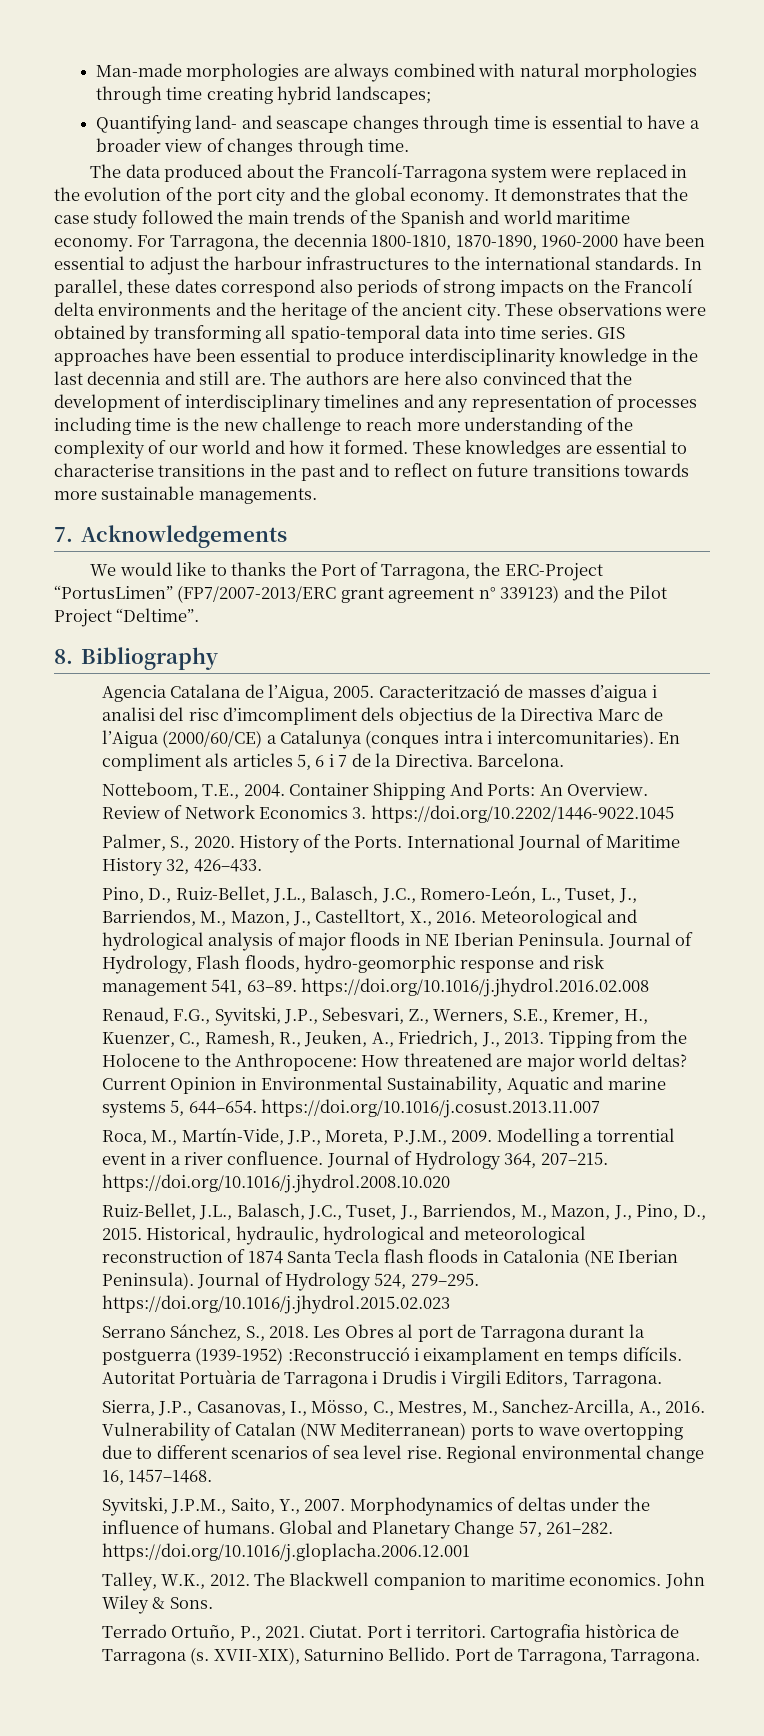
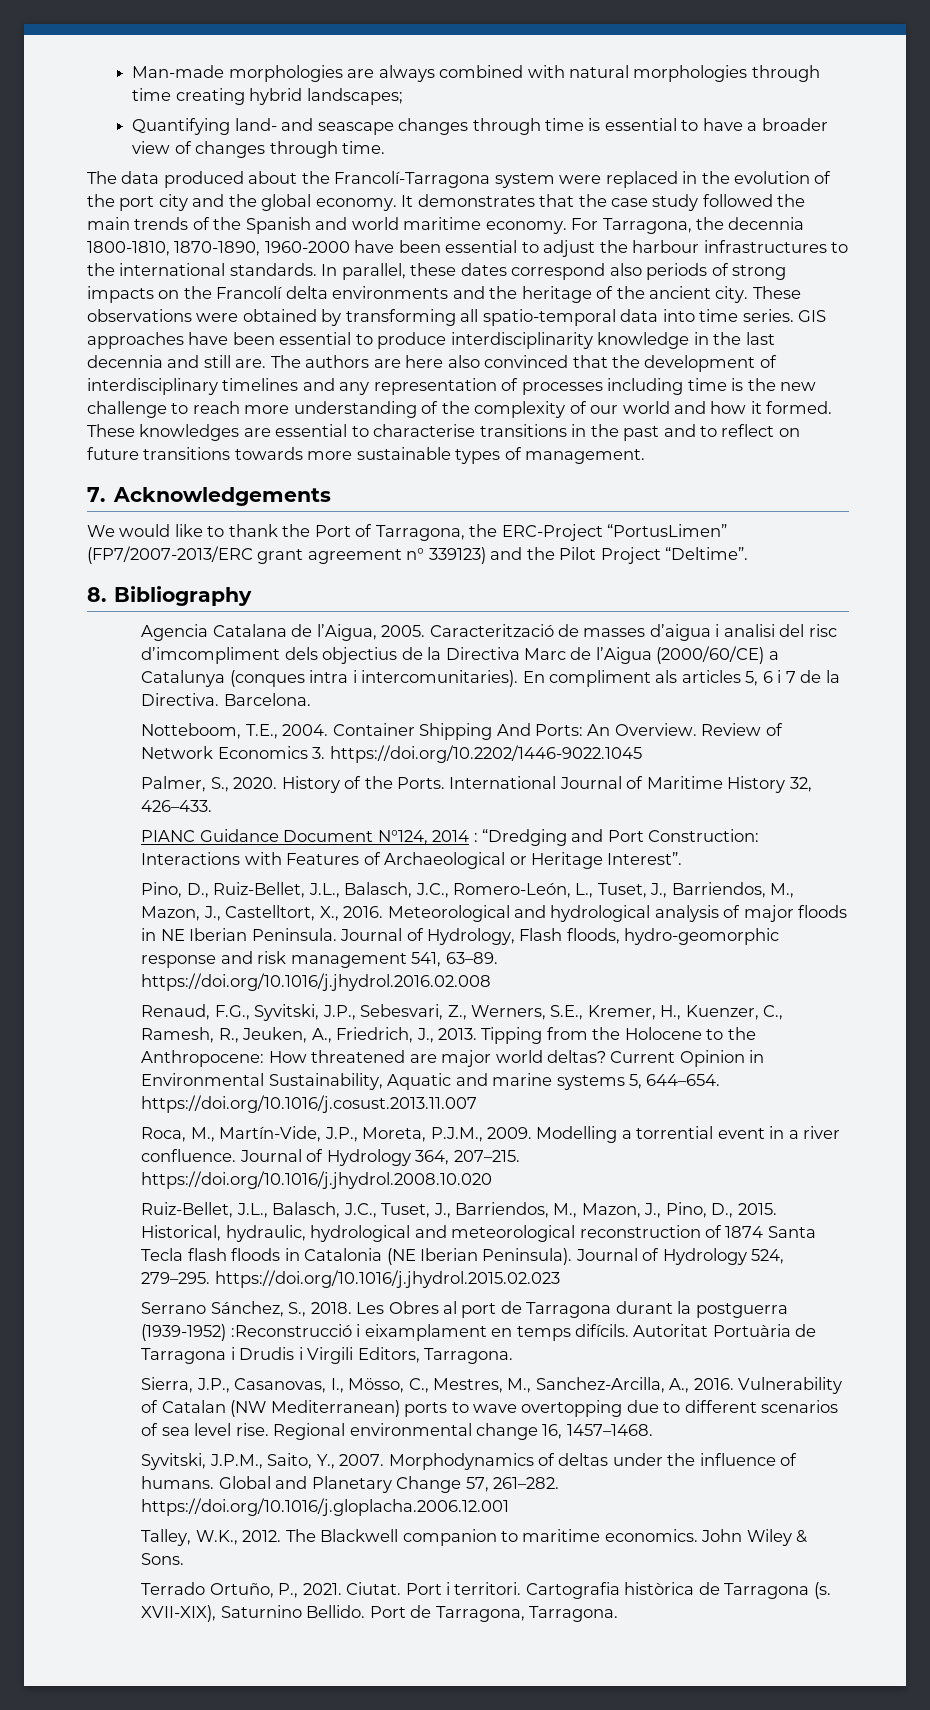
[198,488,317,504] managements. -> [455,447,646,464] types of management.
[231,562,287,576] thanks -> [228,524,278,537] thank
(262, 865) none -> [141,829,760,846] [141,852,683,869] // PIANC Guidance Document N°124, 2014 : “Dredging and Port Construction: Interactions with Features of Archaeological or Heritage Interest”.

